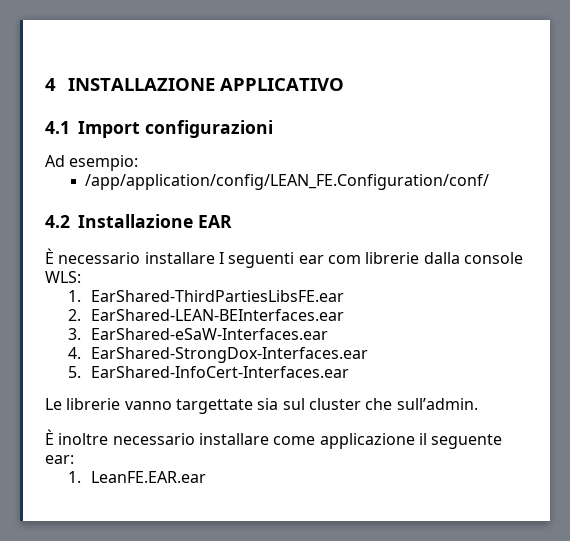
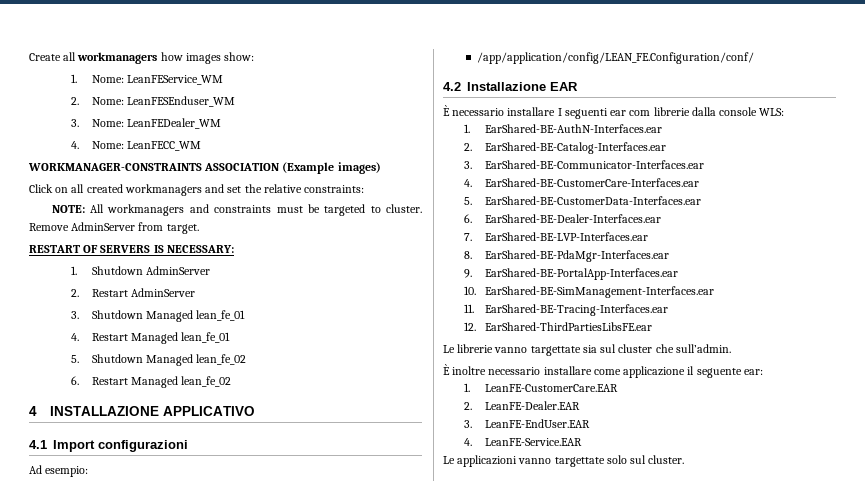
(45, 84) none -> [29,52,255,64] [70,74,224,85] [70,96,236,107] [70,118,222,129] [70,141,202,151] [28,162,381,174] [29,184,365,196] [51,204,423,216] [29,222,199,234] [29,245,234,253] [70,266,211,275] [70,288,196,297] [70,310,246,322] [70,332,231,344] [70,354,247,366] [70,376,232,388] Create all workmanagers how images show: // 1. Nome: LeanFEService_WM // 2. Nome: LeanFESEnduser_WM // 3. Nome: LeanFEDealer_WM // 4. Nome: LeanFECC_WM // WORKMANAGER-CONSTRAINTS ASSOCIATION (Example images) // Click on all created workmanagers and set the relative constraints: // NOTE: All workmanagers and constraints must be targeted to cluster. Remove AdminServer from target. // RESTART OF SERVERS IS NECESSARY: // 1. Shutdown AdminServer // 2. Restart AdminServer // 3. Shutdown Managed lean_fe_01 // 4. Restart Managed lean_fe_01 // 5. Shutdown Managed lean_fe_02 // 6. Restart Managed lean_fe_02 //
[90,290,344,302] [67,309,344,321] [67,328,328,340] [67,347,368,363] [67,366,349,378] EarShared-ThirdPartiesLibsFE.ear // 2. EarShared-LEAN-BEInterfaces.ear // 3. EarShared-eSaW-Interfaces.ear // 4. EarShared-StrongDox-Interfaces.ear // 5. EarShared-InfoCert-Interfaces.ear -> [484,124,662,133] [463,142,666,154] [463,160,704,169] [463,178,699,187] [463,196,701,205] [463,214,661,223] [463,232,648,241] [463,250,669,262] [463,268,678,280] [463,286,714,298] [463,304,668,316] [463,322,652,331] EarShared-BE-AuthN-Interfaces.ear // 2. EarShared-BE-Catalog-Interfaces.ear // 3. EarShared-BE-Communicator-Interfaces.ear // 4. EarShared-BE-CustomerCare-Interfaces.ear // 5. EarShared-BE-CustomerData-Interfaces.ear // 6. EarShared-BE-Dealer-Interfaces.ear // 7. EarShared-BE-LVP-Interfaces.ear // 8. EarShared-BE-PdaMgr-Interfaces.ear // 9. EarShared-BE-PortalApp-Interfaces.ear // 10. EarShared-BE-SimManagement-Interfaces.ear // 11. EarShared-BE-Tracing-Interfaces.ear // 12. EarShared-ThirdPartiesLibsFE.ear
[90,471,206,483] LeanFE.EAR.ear -> [484,384,618,392] [463,401,580,410] [463,419,590,428] [463,438,582,446] [443,455,685,467] LeanFE-CustomerCare.EAR // 2. LeanFE-Dealer.EAR // 3. LeanFE-EndUser.EAR // 4. LeanFE-Service.EAR // Le applicazioni vanno targettate solo sul cluster.

